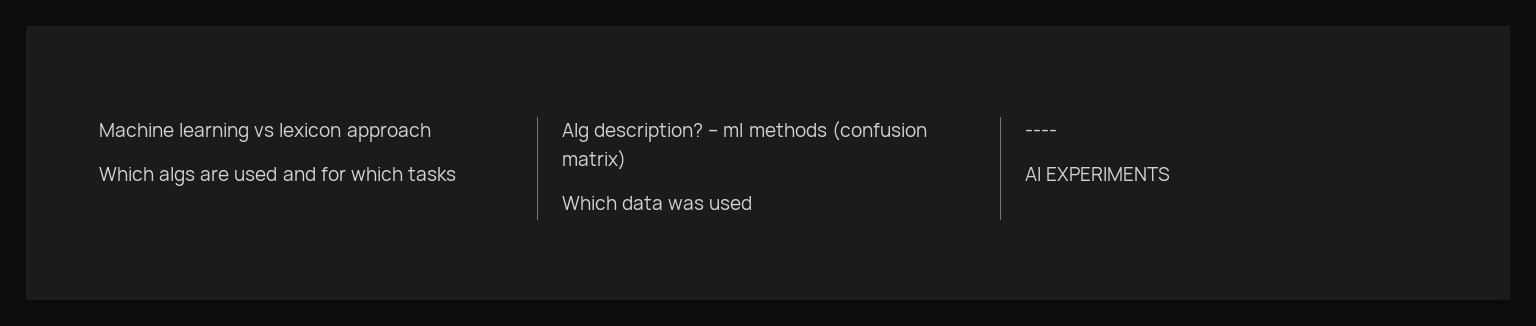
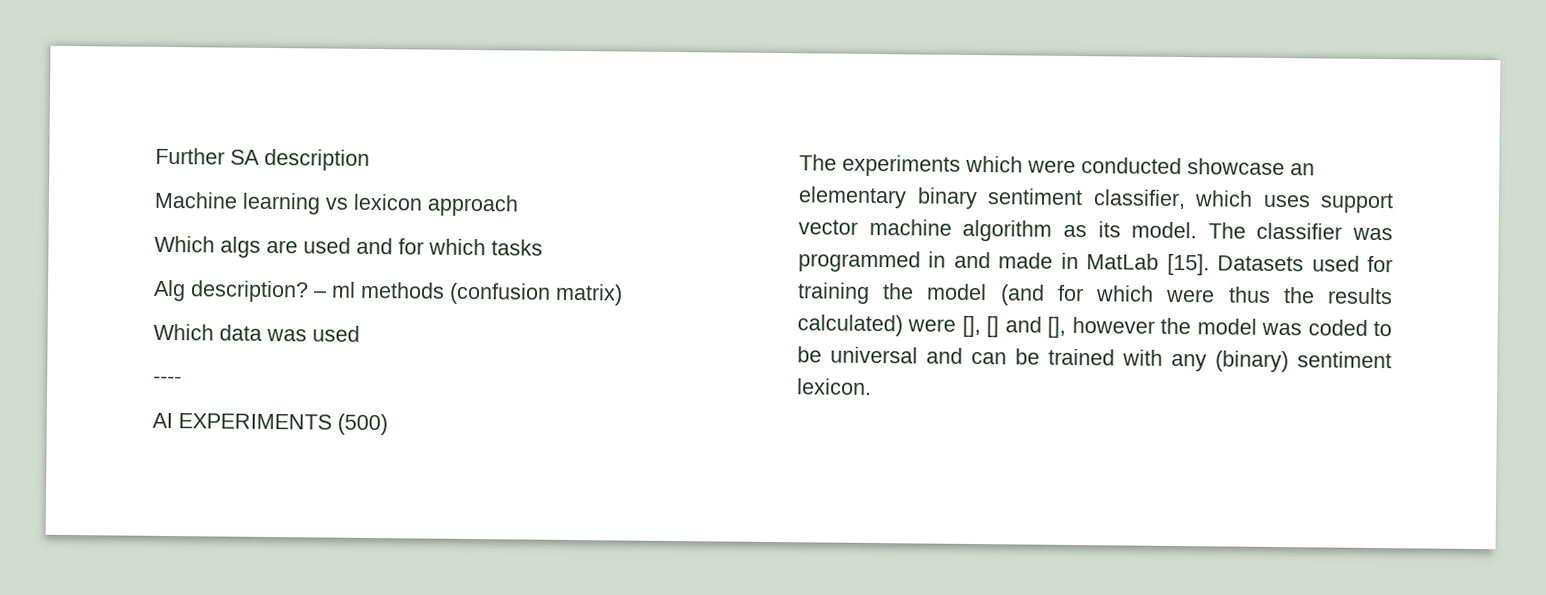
(99, 130) none -> [155,147,370,171] Further SA description //
(1171, 174) none -> [337,413,388,436] [799,154,1315,177] [798,186,1394,214] [798,218,1393,242] [798,250,1393,276] [797,282,1393,306] [797,314,1392,338] [797,346,1392,373] [797,378,872,395] (500) // The experiments which were conducted showcase an elementary binary sentiment classifier, which uses support vector machine algorithm as its model. The classifier was programmed in and made in MatLab [15]. Datasets used for training the model (and for which were thus the results calculated) were [], [] and [], however the model was coded to be universal and can be trained with any (binary) sentiment lexicon.

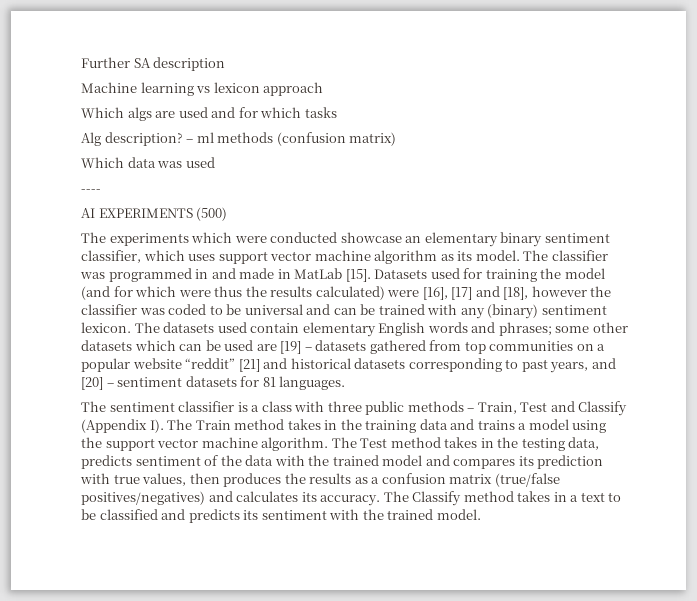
[961,315,1067,338] [], [] and [], -> [422,286,529,300] [16], [17] and [18],
[1196,318,1257,335] model -> [81,304,137,315] classifier
(872, 386) none -> [134,322,628,337] [81,340,606,354] [81,358,616,373] [81,376,346,390] [81,401,628,416] [81,419,607,433] [81,437,600,451] [81,455,604,469] [80,473,560,487] [81,491,622,506] [81,509,481,523] The datasets used contain elementary English words and phrases; some other datasets which can be used are [19] – datasets gathered from top communities on a popular website “reddit” [21] and historical datasets corresponding to past years, and [20] – sentiment datasets for 81 languages. // The sentiment classifier is a class with three public methods – Train, Test and Classify (Appendix I). The Train method takes in the training data and trains a model using the support vector machine algorithm. The Test method takes in the testing data, predicts sentiment of the data with the trained model and compares its prediction with true values, then produces the results as a confusion matrix (true/false positives/negatives) and calculates its accuracy. The Classify method takes in a text to be classified and predicts its sentiment with the trained model.

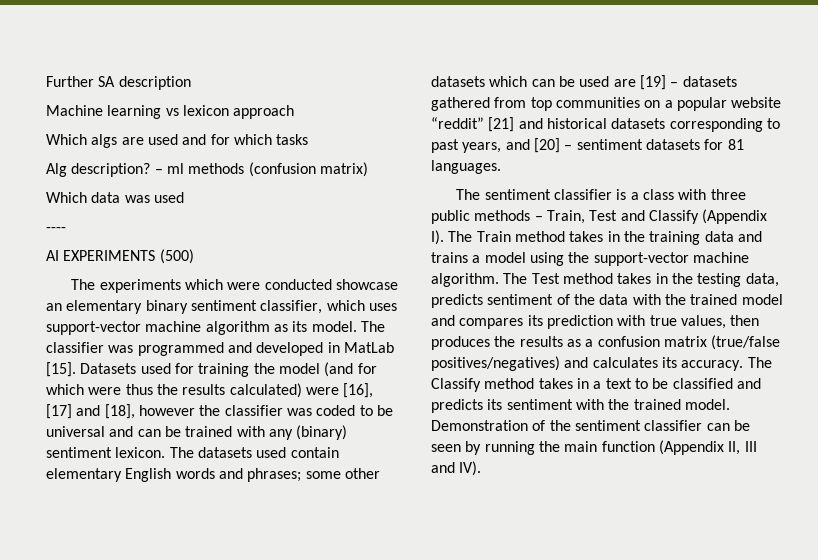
[218,251,312,264] support vector -> [46,321,141,335] support-vector
[195,268,275,279] in and made -> [227,342,324,356] and developed
[105,438,199,451] support vector -> [593,252,689,266] support-vector
(481, 514) none -> [431,420,750,431] [431,440,757,455] [431,461,482,476] Demonstration of the sentiment classifier can be seen by running the main function (Appendix II, III and IV).

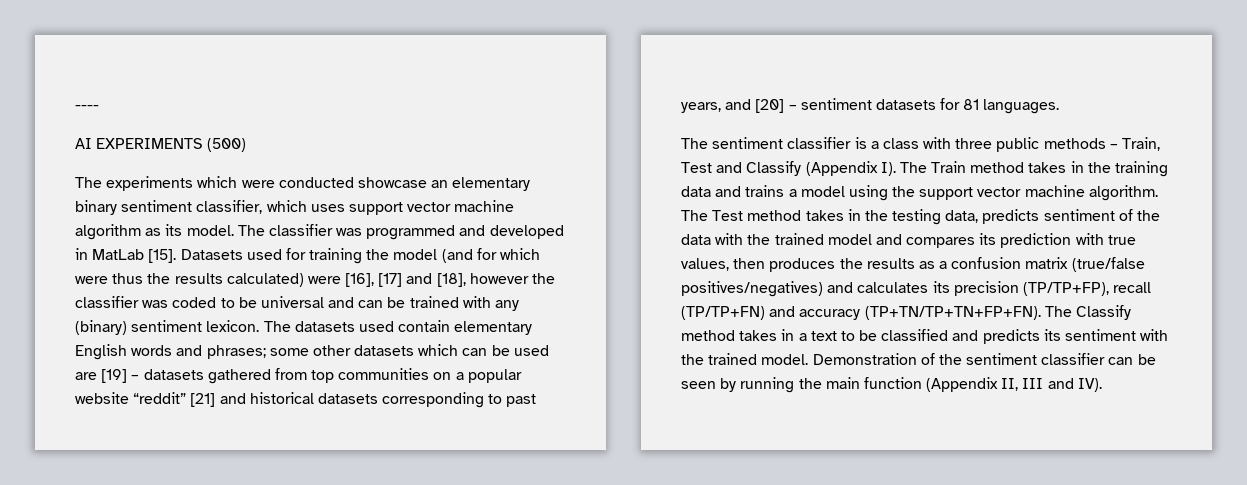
[46,76,191,90] [46,105,295,119] [46,134,309,148] [46,162,368,177] [46,192,184,203] Further SA description // Machine learning vs lexicon approach // Which algs are used and for which tasks // Alg description? – ml methods (confusion matrix) // Which data was used // -> (75, 107) none
[46,321,141,335] support-vector -> [348,202,452,215] support vector
[593,252,689,266] support-vector -> [919,187,1022,200] support vector
[681,360,744,371] accuracy. -> [953,281,1152,296] [681,306,1041,320] precision (TP/TP+FP), recall (TP/TP+FN) and accuracy (TP+TN/TP+TN+FP+FN).

